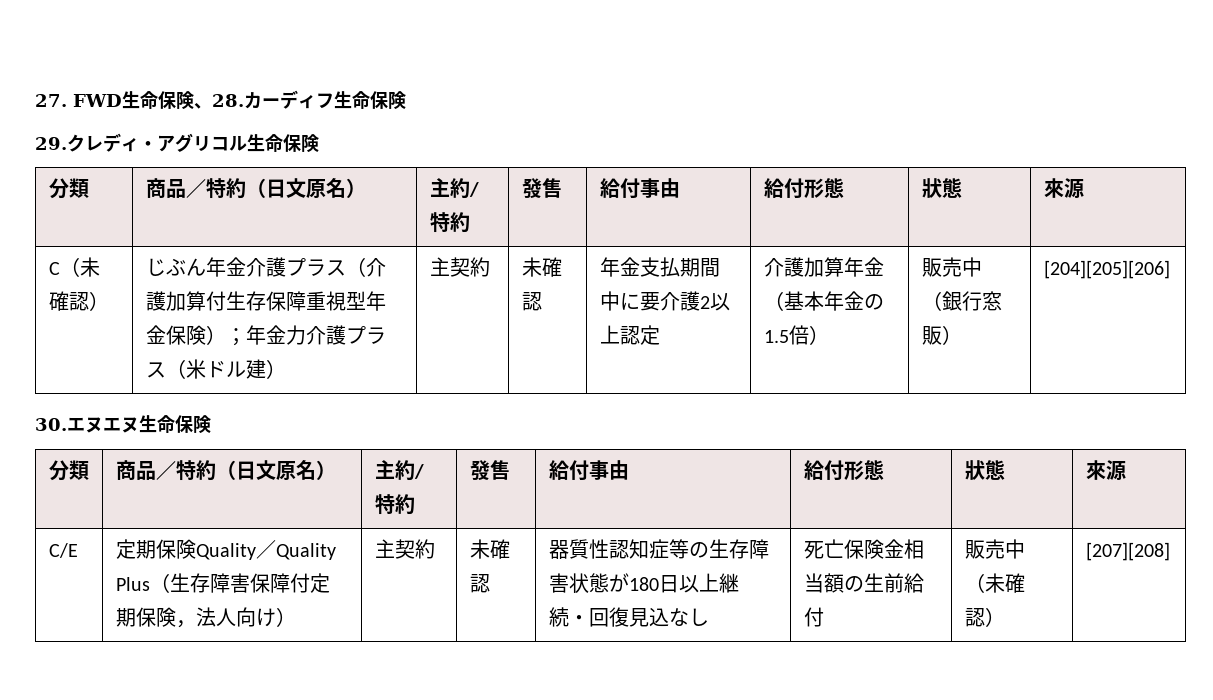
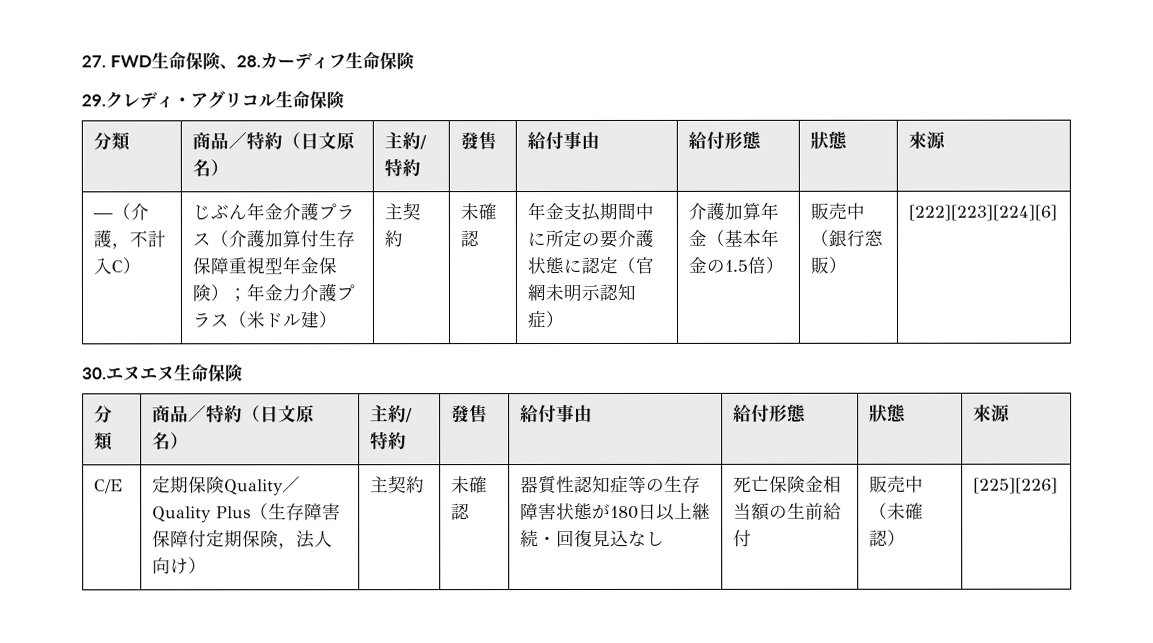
[48,257,100,277] [48,291,89,311] C（未確認 -> [92,203,149,221] [92,229,166,250] [92,257,123,275] —（介護，不計入C
[639,291,730,311] [599,325,660,345] 要介護2以上認定 -> [544,228,654,248] [526,255,654,275] [526,283,636,303] [526,311,565,329] 所定の要介護状態に認定（官網未明示認知症）
[1043,260,1170,279] [204][205][206] -> [907,204,1057,221] [222][223][224][6]
[1085,542,1170,561] [207][208] -> [972,477,1058,494] [225][226]

